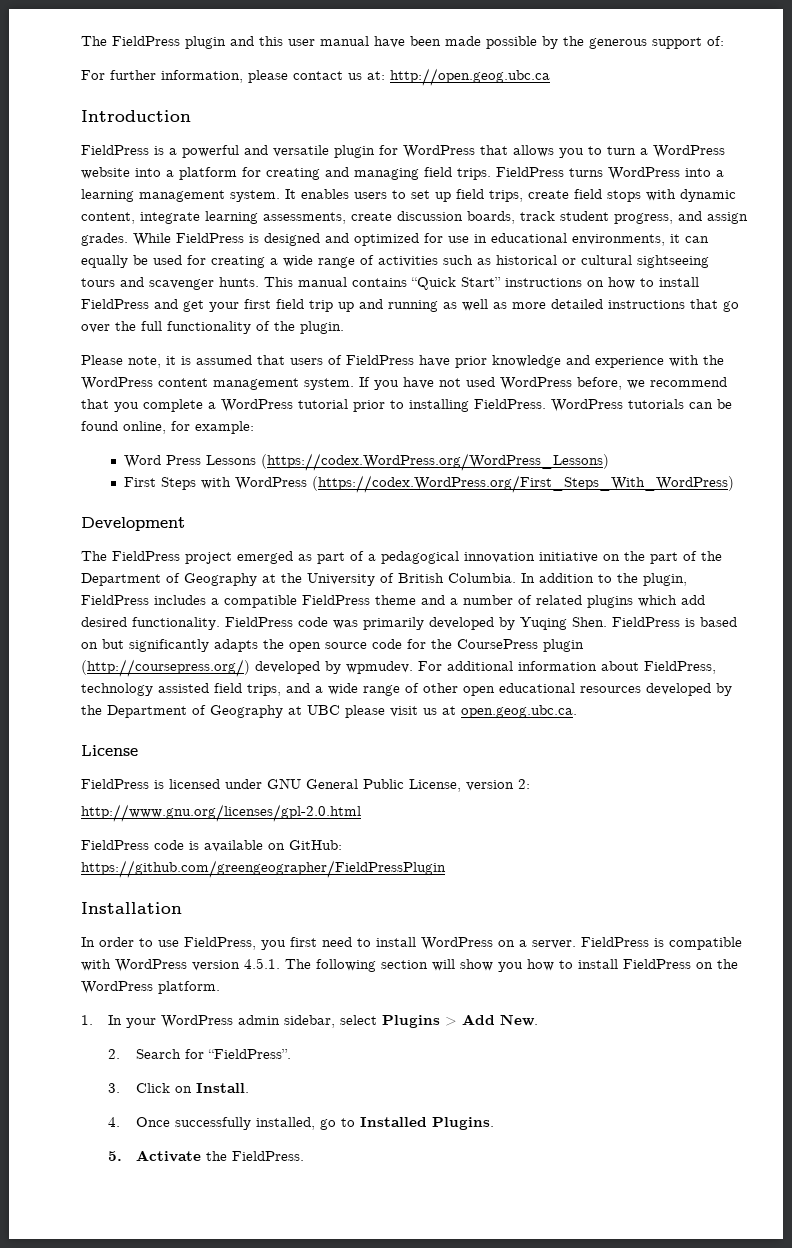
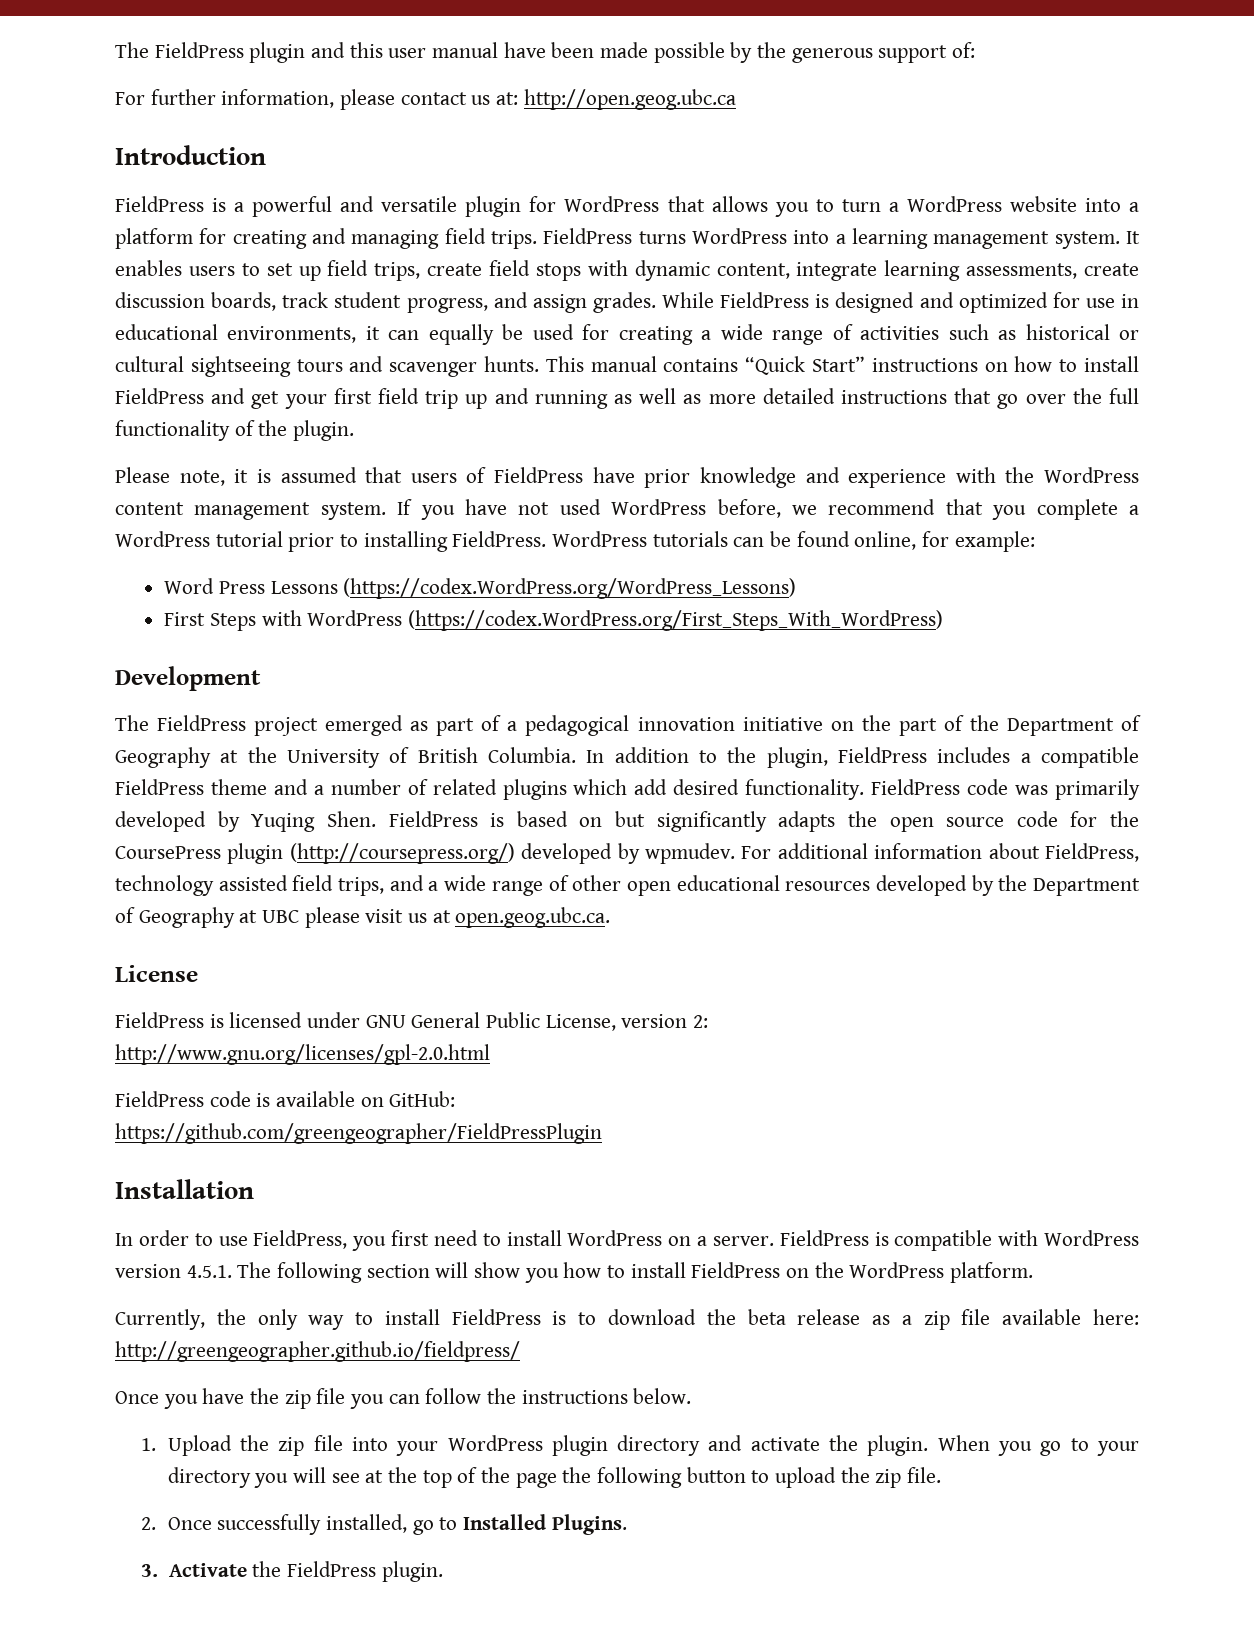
[81,1014,539,1028] [108,1049,291,1059] [108,1083,249,1093] [108,1117,121,1127] 1. In your WordPress admin sidebar, select Plugins > Add New. // 2. Search for “FieldPress”. // 3. Click on Install. // 4. -> [115,1309,1140,1330] [115,1341,520,1362] [115,1388,692,1409] [141,1435,1139,1456] [167,1467,941,1488] [141,1517,157,1530] Currently, the only way to install FieldPress is to download the beta release as a zip file available here: http://greengeographer.github.io/fieldpress/ // Once you have the zip file you can follow the instructions below. // 1. Upload the zip file into your WordPress plugin directory and activate the plugin. When you go to your directory you will see at the top of the page the following button to upload the zip file. // 2.
[108,1151,123,1161] 5. -> [141,1564,159,1577] 3.
[231,1151,304,1161] FieldPress. -> [287,1561,443,1582] FieldPress plugin.

